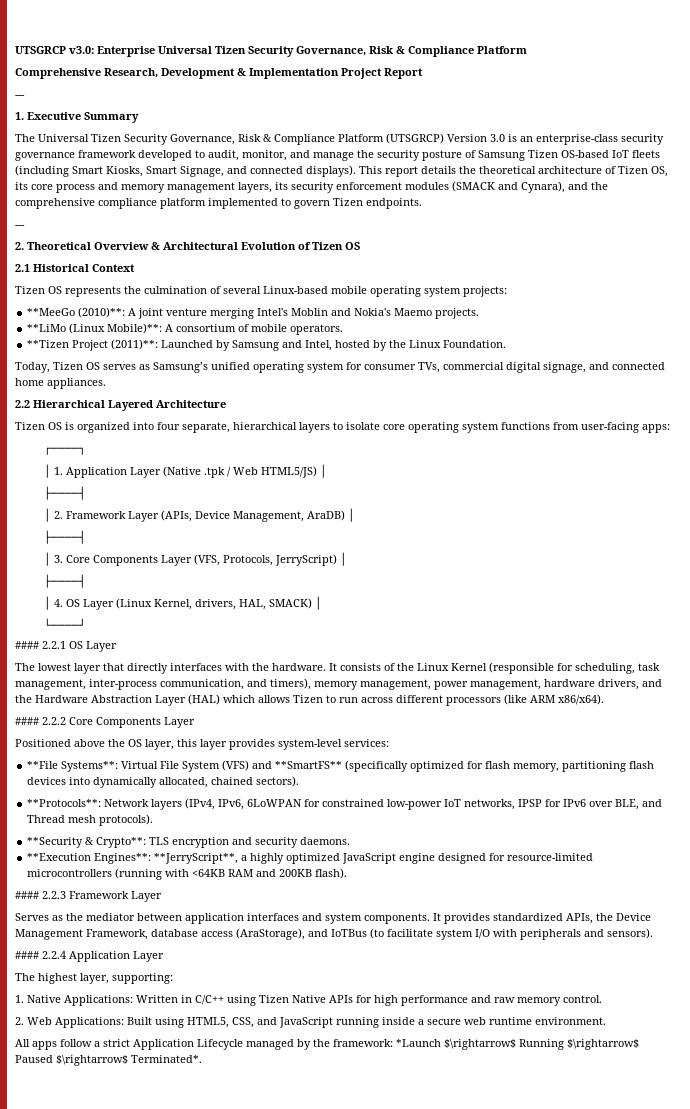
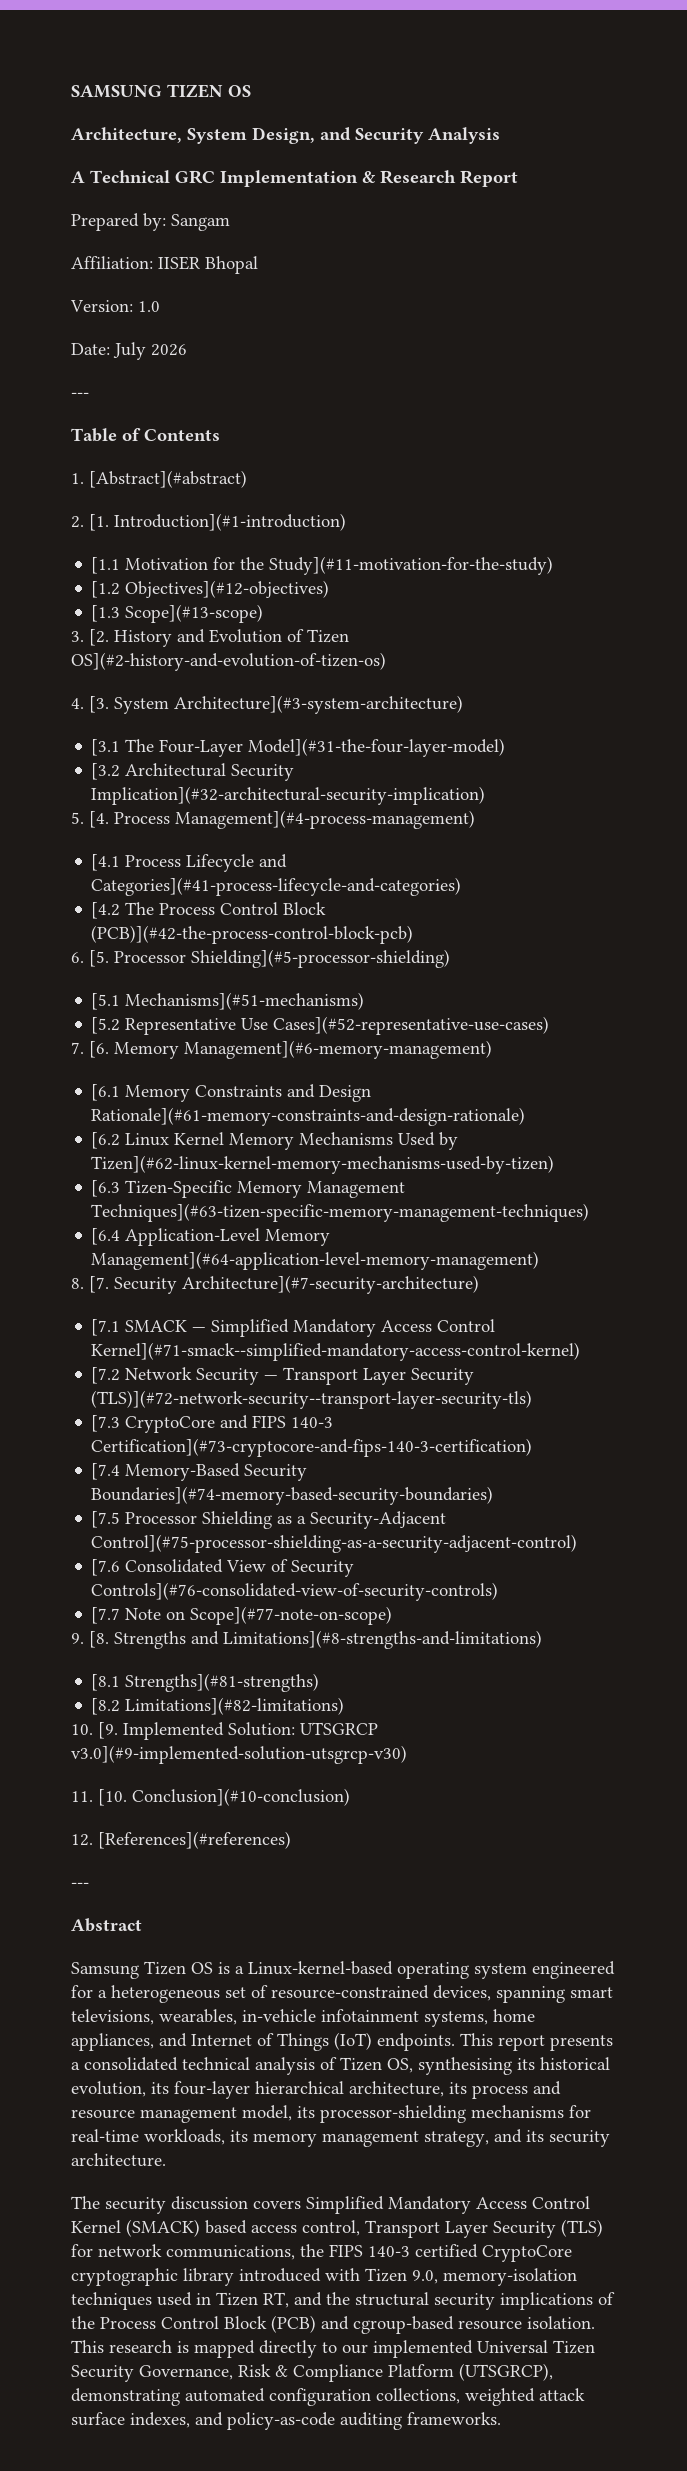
[15,46,527,57] [15,68,423,79] [15,95,25,98] [15,112,139,123] [15,133,664,145] [15,150,660,161] [15,165,668,177] [15,181,608,193] [15,198,422,209] [15,225,25,228] [15,242,360,250] [15,264,135,272] [15,286,507,297] [27,307,480,319] [27,323,344,335] [27,339,507,351] [15,362,665,373] [15,378,106,389] [15,400,226,411] [15,422,670,433] [43,447,86,455] [43,464,327,478] [43,486,86,500] [43,508,355,522] [43,530,86,544] [43,552,347,566] [43,574,86,588] [43,596,322,610] [43,618,86,629] [15,641,117,652] [15,662,660,674] [15,678,662,690] [15,694,604,706] [15,717,195,728] [15,739,389,750] [27,760,655,772] [27,776,300,788] [27,798,663,810] [27,814,154,826] [27,837,351,848] [27,853,594,864] [27,868,348,880] [15,891,162,902] [15,913,651,924] [15,928,653,940] [15,951,164,962] [15,973,173,984] [15,995,602,1006] [15,1017,606,1028] [15,1039,639,1050] [15,1055,202,1066] UTSGRCP v3.0: Enterprise Universal Tizen Security Governance, Risk & Compliance Platform // Comprehensive Research, Development & Implementation Project Report // --- // 1. Executive Summary // The Universal Tizen Security Governance, Risk & Compliance Platform (UTSGRCP) Version 3.0 is an enterprise-class security governance framework developed to audit, monitor, and manage the security posture of Samsung Tizen OS-based IoT fleets (including Smart Kiosks, Smart Signage, and connected displays). This report details the theoretical architecture of Tizen OS, its core process and memory management layers, its security enforcement modules (SMACK and Cynara), and the comprehensive compliance platform implemented to govern Tizen endpoints. // --- // 2. Theoretical Overview & Architectural Evolution of Tizen OS // 2.1 Historical Context // Tizen OS represents the culmination of several Linux-based mobile operating system projects: // **MeeGo (2010)**: A joint venture merging Intel's Moblin and Nokia's Maemo projects. // **LiMo (Linux Mobile)**: A consortium of mobile operators. // **Tizen Project (2011)**: Launched by Samsung and Intel, hosted by the Linux Foundation. // Today, Tizen OS serves as Samsung’s unified operating system for consumer TVs, commercial digital signage, and connected home appliances. // 2.2 Hierarchical Layered Architecture // Tizen OS is organized into four separate, hierarchical layers to isolate core operating system functions from user-facing apps: // ┌────┐ // │ 1. Application Layer (Native .tpk / Web HTML5/JS) │ // ├────┤ // │ 2. Framework Layer (APIs, Device Management, AraDB) │ // ├────┤ // │ 3. Core Components Layer (VFS, Protocols, JerryScript) │ // ├────┤ // │ 4. OS Layer (Linux Kernel, drivers, HAL, SMACK) │ // └────┘ // #### 2.2.1 OS Layer // The lowest layer that directly interfaces with the hardware. It consists of the Linux Kernel (responsible for scheduling, task management, inter-process communication, and timers), memory management, power management, hardware drivers, and the Hardware Abstraction Layer (HAL) which allows Tizen to run across different processors (like ARM x86/x64). // #### 2.2.2 Core Components Layer // Positioned above the OS layer, this layer provides system-level services: // **File Systems**: Virtual File System (VFS) and **SmartFS** (specifically optimized for flash memory, partitioning flash devices into dynamically allocated, chained sectors). // **Protocols**: Network layers (IPv4, IPv6, 6LoWPAN for constrained low-power IoT networks, IPSP for IPv6 over BLE, and Thread mesh protocols). // **Security & Crypto**: TLS encryption and security daemons. // **Execution Engines**: **JerryScript**, a highly optimized JavaScript engine designed for resource-limited microcontrollers (running with <64KB RAM and 200KB flash). // #### 2.2.3 Framework Layer // Serves as the mediator between application interfaces and system components. It provides standardized APIs, the Device Management Framework, database access (AraStorage), and IoTBus (to facilitate system I/O with peripherals and sensors). // #### 2.2.4 Application Layer // The highest layer, supporting: // 1. Native Applications: Written in C/C++ using Tizen Native APIs for high performance and raw memory control. // 2. Web Applications: Built using HTML5, CSS, and JavaScript running inside a secure web runtime environment. // All apps follow a strict Application Lifecycle managed by the framework: *Launch $\rightarrow$ Running $\rightarrow$ Paused $\rightarrow$ Terminated*. -> [71,84,251,98] [71,127,500,144] [71,170,518,187] [71,213,230,231] [71,256,258,274] [70,300,160,312] [71,342,187,360] [71,392,89,398] [71,428,220,442] [71,470,247,488] [71,513,346,531] [91,556,554,575] [91,580,330,598] [91,604,264,623] [71,629,349,647] [71,652,386,671] [71,695,463,714] [91,738,506,757] [91,763,295,781] [91,786,486,805] [71,810,475,829] [91,854,288,872] [91,877,462,896] [91,902,327,919] [91,925,414,944] [71,949,450,968] [91,992,365,1010] [91,1016,550,1035] [71,1040,492,1059] [91,1084,372,1102] [91,1107,526,1126] [91,1132,459,1150] [91,1155,555,1174] [91,1180,406,1198] [91,1203,590,1222] [91,1228,331,1246] [91,1251,540,1270] [71,1275,479,1294] [91,1319,496,1337] [91,1342,581,1361] [91,1367,475,1385] [91,1390,533,1409] [91,1415,334,1433] [91,1438,533,1457] [91,1463,308,1481] [91,1486,494,1505] [91,1511,447,1529] [91,1534,578,1553] [91,1559,355,1577] [91,1582,499,1601] [91,1606,393,1625] [71,1630,542,1649] [91,1673,320,1692] [91,1697,345,1715] [71,1722,378,1740] [71,1745,407,1764] [71,1788,350,1806] [71,1831,291,1849] [71,1882,89,1888] [71,1918,142,1932] [71,1961,615,1979] [71,1985,613,2003] [71,2009,535,2027] [71,2032,613,2051] [71,2057,610,2075] [71,2081,561,2099] [71,2105,591,2123] [71,2129,610,2147] [71,2153,166,2167] [71,2196,590,2214] [71,2219,603,2238] [71,2244,572,2262] [71,2268,577,2286] [71,2292,615,2310] [71,2315,595,2334] [71,2340,595,2358] [71,2363,553,2382] [71,2388,585,2406] [71,2412,501,2430] SAMSUNG TIZEN OS // Architecture, System Design, and Security Analysis // A Technical GRC Implementation & Research Report // Prepared by: Sangam // Affiliation: IISER Bhopal // Version: 1.0 // Date: July 2026 // --- // Table of Contents // 1. [Abstract](#abstract) // 2. [1. Introduction](#1-introduction) // [1.1 Motivation for the Study](#11-motivation-for-the-study) // [1.2 Objectives](#12-objectives) // [1.3 Scope](#13-scope) // 3. [2. History and Evolution of Tizen OS](#2-history-and-evolution-of-tizen-os) // 4. [3. System Architecture](#3-system-architecture) // [3.1 The Four-Layer Model](#31-the-four-layer-model) // [3.2 Architectural Security Implication](#32-architectural-security-implication) // 5. [4. Process Management](#4-process-management) // [4.1 Process Lifecycle and Categories](#41-process-lifecycle-and-categories) // [4.2 The Process Control Block (PCB)](#42-the-process-control-block-pcb) // 6. [5. Processor Shielding](#5-processor-shielding) // [5.1 Mechanisms](#51-mechanisms) // [5.2 Representative Use Cases](#52-representative-use-cases) // 7. [6. Memory Management](#6-memory-management) // [6.1 Memory Constraints and Design Rationale](#61-memory-constraints-and-design-rationale) // [6.2 Linux Kernel Memory Mechanisms Used by Tizen](#62-linux-kernel-memory-mechanisms-used-by-tizen) // [6.3 Tizen-Specific Memory Management Techniques](#63-tizen-specific-memory-management-techniques) // [6.4 Application-Level Memory Management](#64-application-level-memory-management) // 8. [7. Security Architecture](#7-security-architecture) // [7.1 SMACK — Simplified Mandatory Access Control Kernel](#71-smack--simplified-mandatory-access-control-kernel) // [7.2 Network Security — Transport Layer Security (TLS)](#72-network-security--transport-layer-security-tls) // [7.3 CryptoCore and FIPS 140-3 Certification](#73-cryptocore-and-fips-140-3-certification) // [7.4 Memory-Based Security Boundaries](#74-memory-based-security-boundaries) // [7.5 Processor Shielding as a Security-Adjacent Control](#75-processor-shielding-as-a-security-adjacent-control) // [7.6 Consolidated View of Security Controls](#76-consolidated-view-of-security-controls) // [7.7 Note on Scope](#77-note-on-scope) // 9. [8. Strengths and Limitations](#8-strengths-and-limitations) // [8.1 Strengths](#81-strengths) // [8.2 Limitations](#82-limitations) // 10. [9. Implemented Solution: UTSGRCP v3.0](#9-implemented-solution-utsgrcp-v30) // 11. [10. Conclusion](#10-conclusion) // 12. [References](#references) // --- // Abstract // Samsung Tizen OS is a Linux-kernel-based operating system engineered for a heterogeneous set of resource-constrained devices, spanning smart televisions, wearables, in-vehicle infotainment systems, home appliances, and Internet of Things (IoT) endpoints. This report presents a consolidated technical analysis of Tizen OS, synthesising its historical evolution, its four-layer hierarchical architecture, its process and resource management model, its processor-shielding mechanisms for real-time workloads, its memory management strategy, and its security architecture. // The security discussion covers Simplified Mandatory Access Control Kernel (SMACK) based access control, Transport Layer Security (TLS) for network communications, the FIPS 140-3 certified CryptoCore cryptographic library introduced with Tizen 9.0, memory-isolation techniques used in Tizen RT, and the structural security implications of the Process Control Block (PCB) and cgroup-based resource isolation. This research is mapped directly to our implemented Universal Tizen Security Governance, Risk & Compliance Platform (UTSGRCP), demonstrating automated configuration collections, weighted attack surface indexes, and policy-as-code auditing frameworks.

